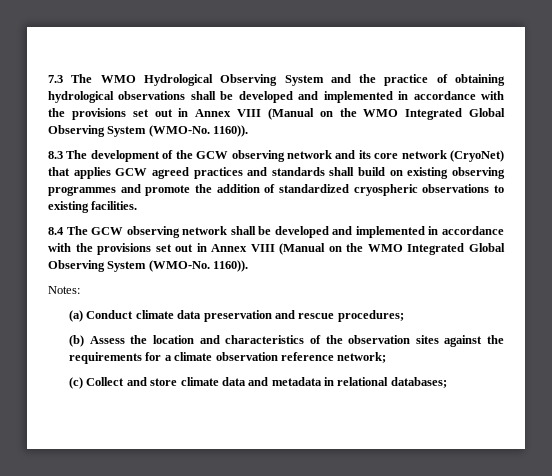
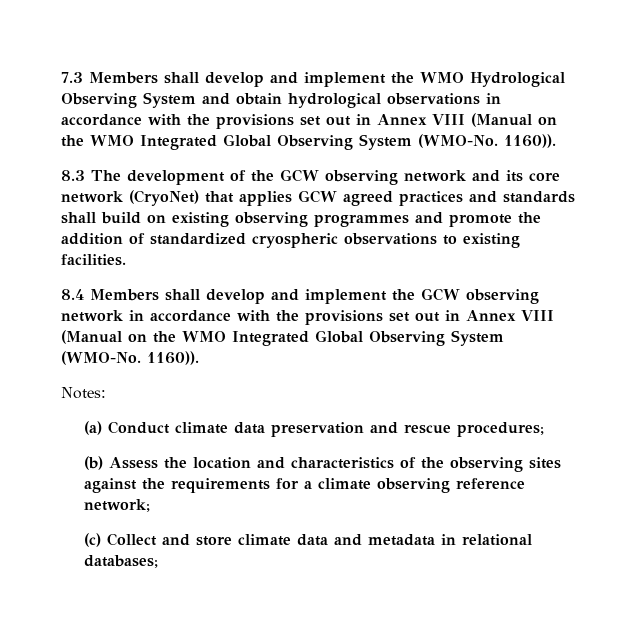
[71,74,93,83] The -> [89,72,414,87] Members shall develop and implement the
[359,74,506,86] [48,91,393,103] the practice of obtaining hydrological observations shall be developed and implemented -> [236,93,480,108] obtain hydrological observations
[66,226,425,238] The GCW observing network shall be developed and implemented -> [90,288,539,304] [61,310,123,322] Members shall develop and implement the GCW observing network
[348,335,411,344] observation -> [449,457,523,472] observing
[215,352,278,361] observation -> [376,478,450,493] observing

